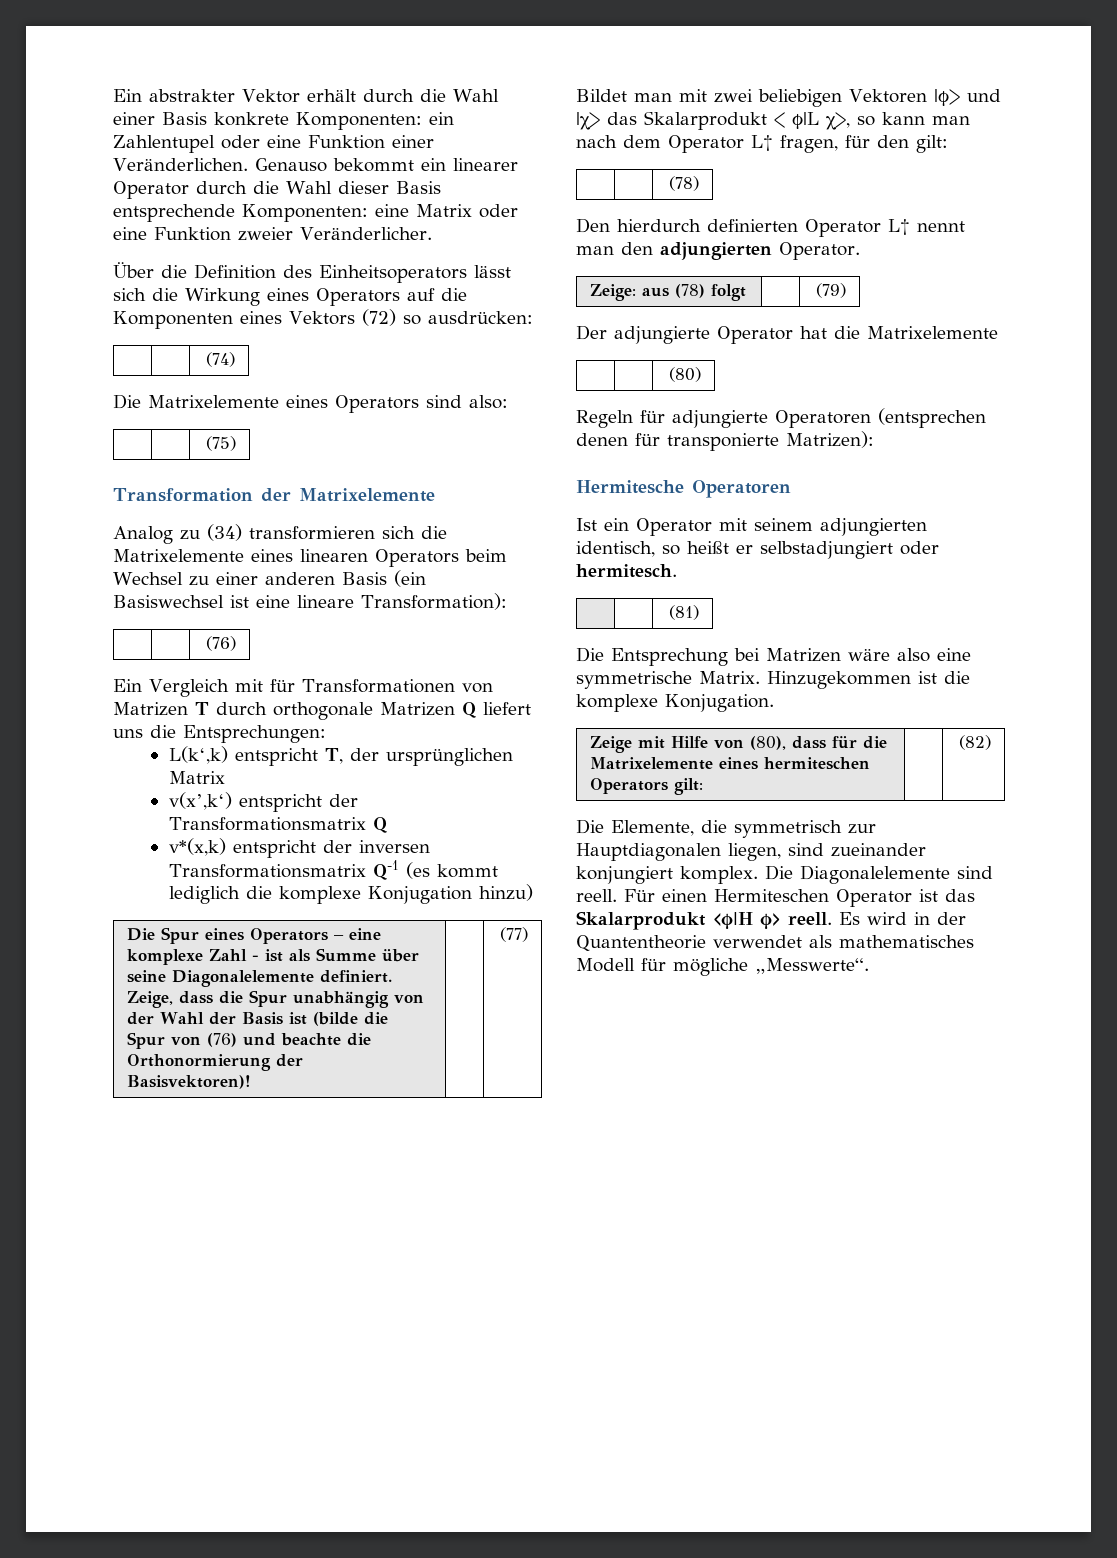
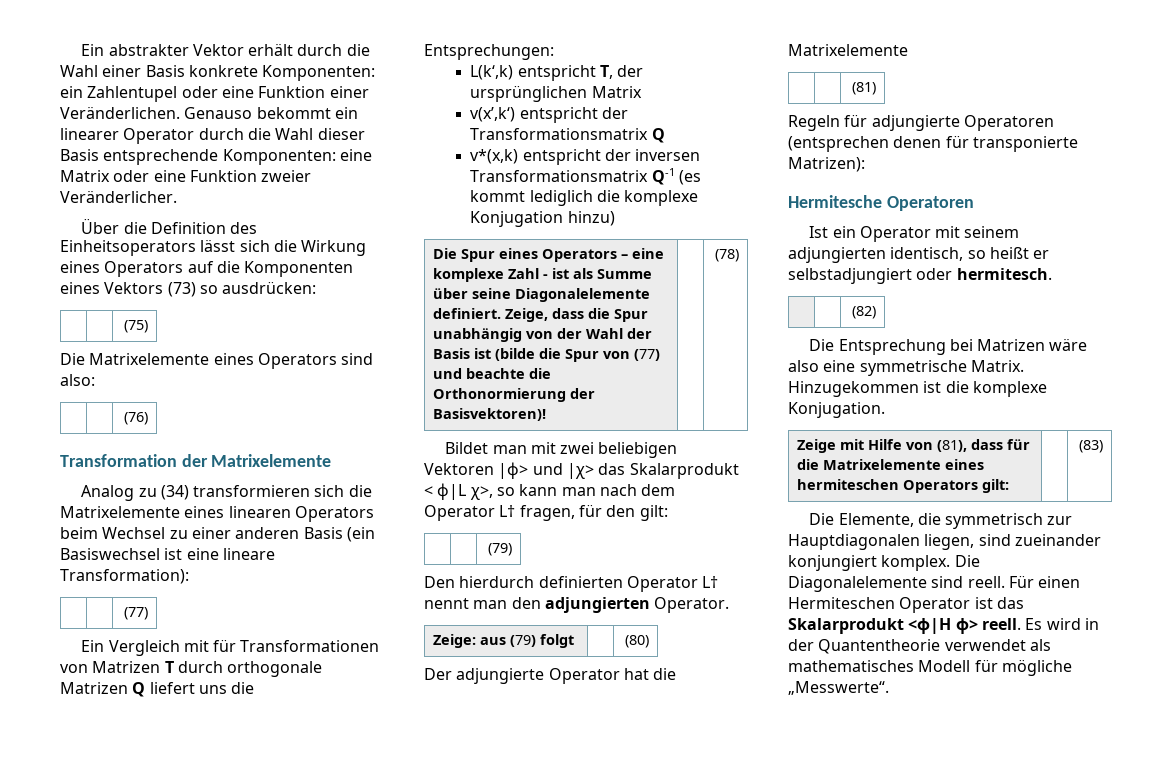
[361,309,396,326] (72) -> [167,282,196,297] (73)
[205,352,235,367] (74) -> [123,320,148,333] (75)
[205,436,236,451] (75) -> [123,412,148,425] (76)
[205,636,236,651] (76) -> [123,607,148,620] (77)
[207,1033,238,1047] (76) -> [634,349,661,361] (77)
[499,927,528,942] (77) -> [714,249,739,262] (78)
[668,176,699,191] (78) -> [487,543,512,556] (79)
[675,284,706,298] (78) -> [510,635,537,647] (79)
[815,283,846,298] (79) -> [624,635,649,648] (80)
[668,367,701,382] (80) -> [851,82,876,95] (81)
[668,605,699,620] (81) -> [851,306,876,319] (82)
[750,736,787,750] (80), -> [937,440,968,452] (81),
[958,735,991,750] (82) -> [1078,440,1103,453] (83)

